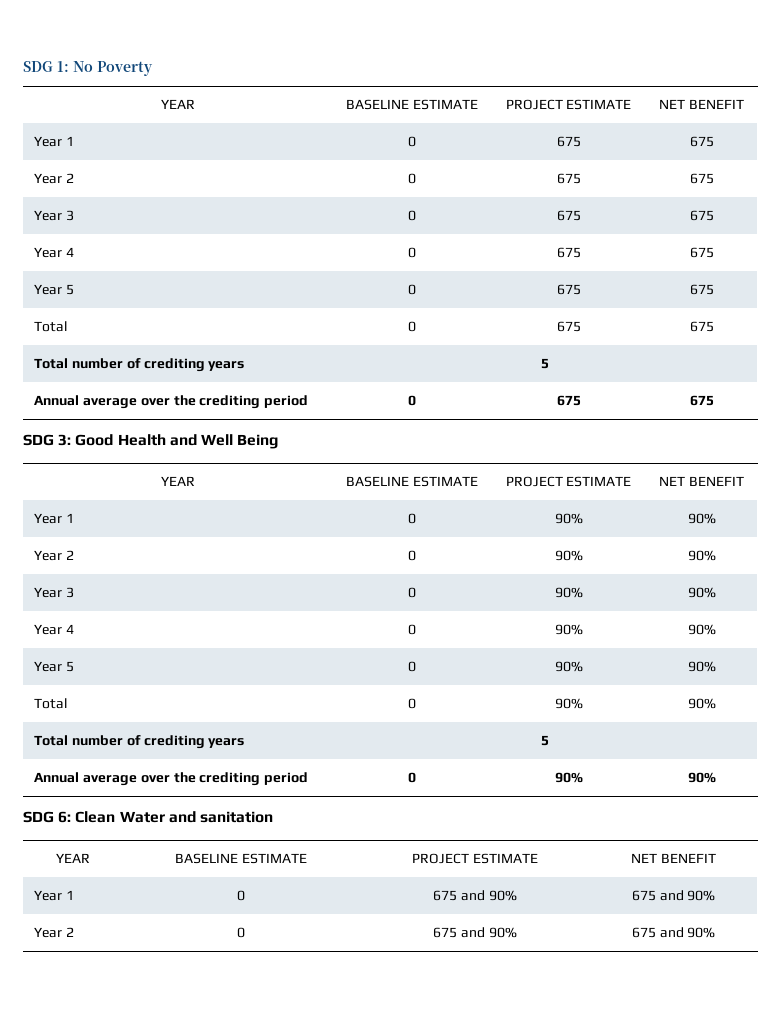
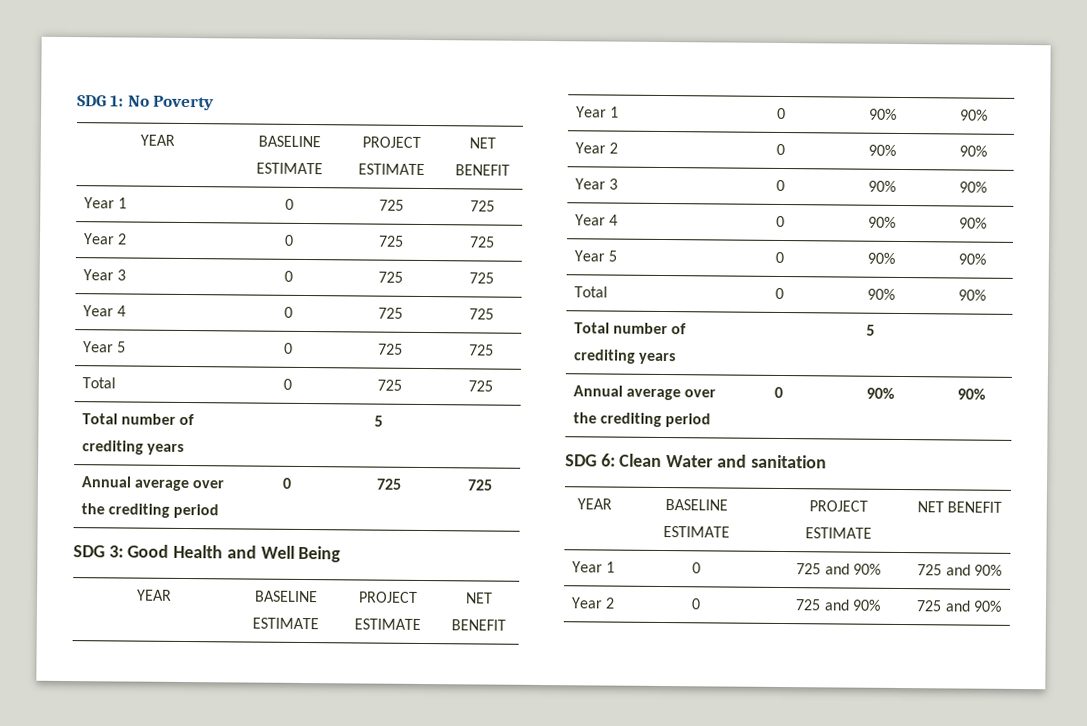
[556,136,581,147] [689,136,714,147] [34,173,75,184] [408,173,416,184] [556,173,581,184] [689,173,714,184] [34,210,75,221] [408,210,416,221] [556,210,581,221] [689,210,714,221] [34,247,75,258] [408,247,416,258] [556,247,581,258] [689,247,714,258] [34,284,75,295] [408,284,416,295] [556,284,581,295] [689,284,714,295] [34,321,68,332] [408,321,416,332] [556,321,581,332] [689,321,714,332] 675 | 675 // Year 2 | 0 | 675 | 675 // Year 3 | 0 | 675 | 675 // Year 4 | 0 | 675 | 675 // Year 5 | 0 | 675 | 675 // Total | 0 | 675 | 675 -> [378,199,404,211] [469,200,495,212] [82,233,128,245] [283,234,294,246] [377,235,404,247] [468,236,495,248] [82,269,127,281] [283,270,293,282] [377,271,403,283] [468,272,494,284] [82,305,127,317] [283,306,293,318] [377,307,403,319] [468,308,494,320] [82,341,127,353] [283,342,293,354] [377,343,403,355] [468,344,494,356] [81,377,116,389] [282,378,292,390] [376,379,402,391] [467,380,493,392] 725 | 725 // Year 2 | 0 | 725 | 725 // Year 3 | 0 | 725 | 725 // Year 4 | 0 | 725 | 725 // Year 5 | 0 | 725 | 725 // Total | 0 | 725 | 725
[556,395,581,406] [689,395,714,406] 675 | 675 -> [375,478,402,490] [466,479,493,491] 725 | 725
[433,890,517,901] [631,890,656,901] 675 and 90% | 675 -> [796,563,881,575] [917,564,943,576] 725 and 90% | 725
[433,927,517,938] [631,927,656,938] 675 and 90% | 675 -> [795,599,881,611] [916,600,943,612] 725 and 90% | 725

